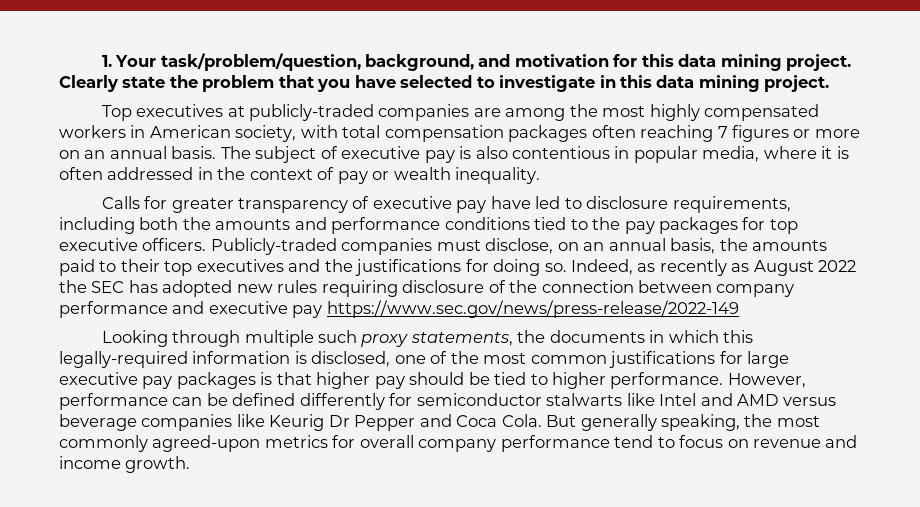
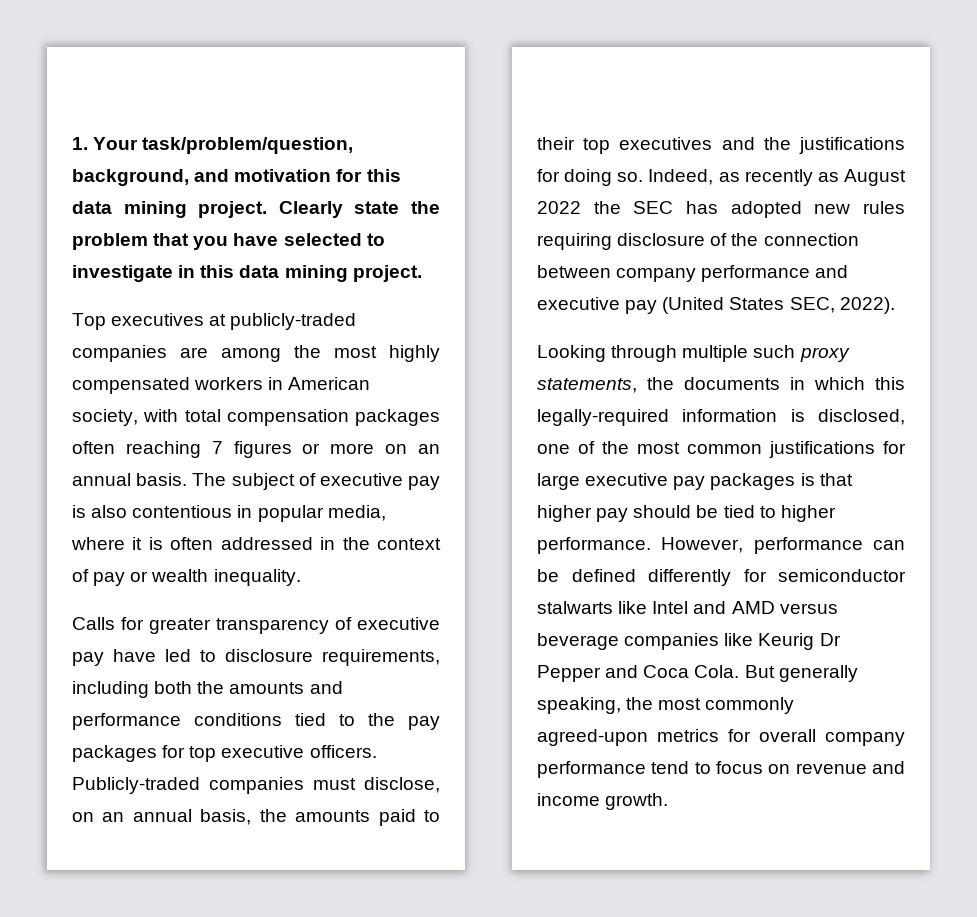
[326,300,739,318] https://www.sec.gov/news/press-release/2022-149 -> [662,297,895,314] (United States SEC, 2022).

